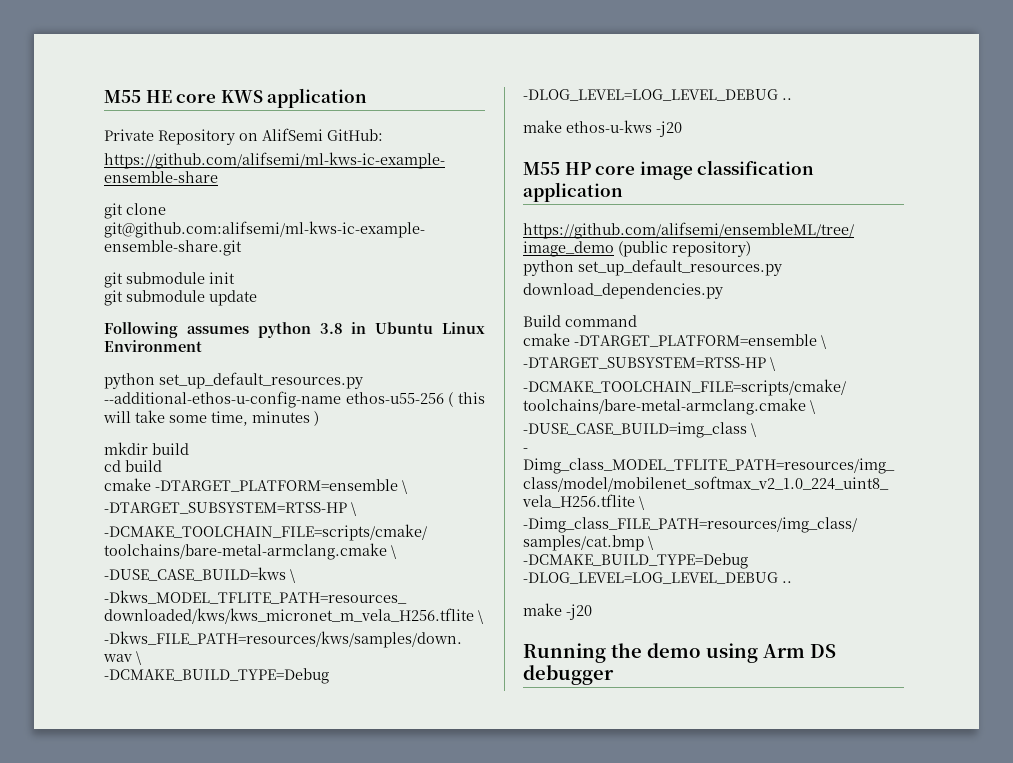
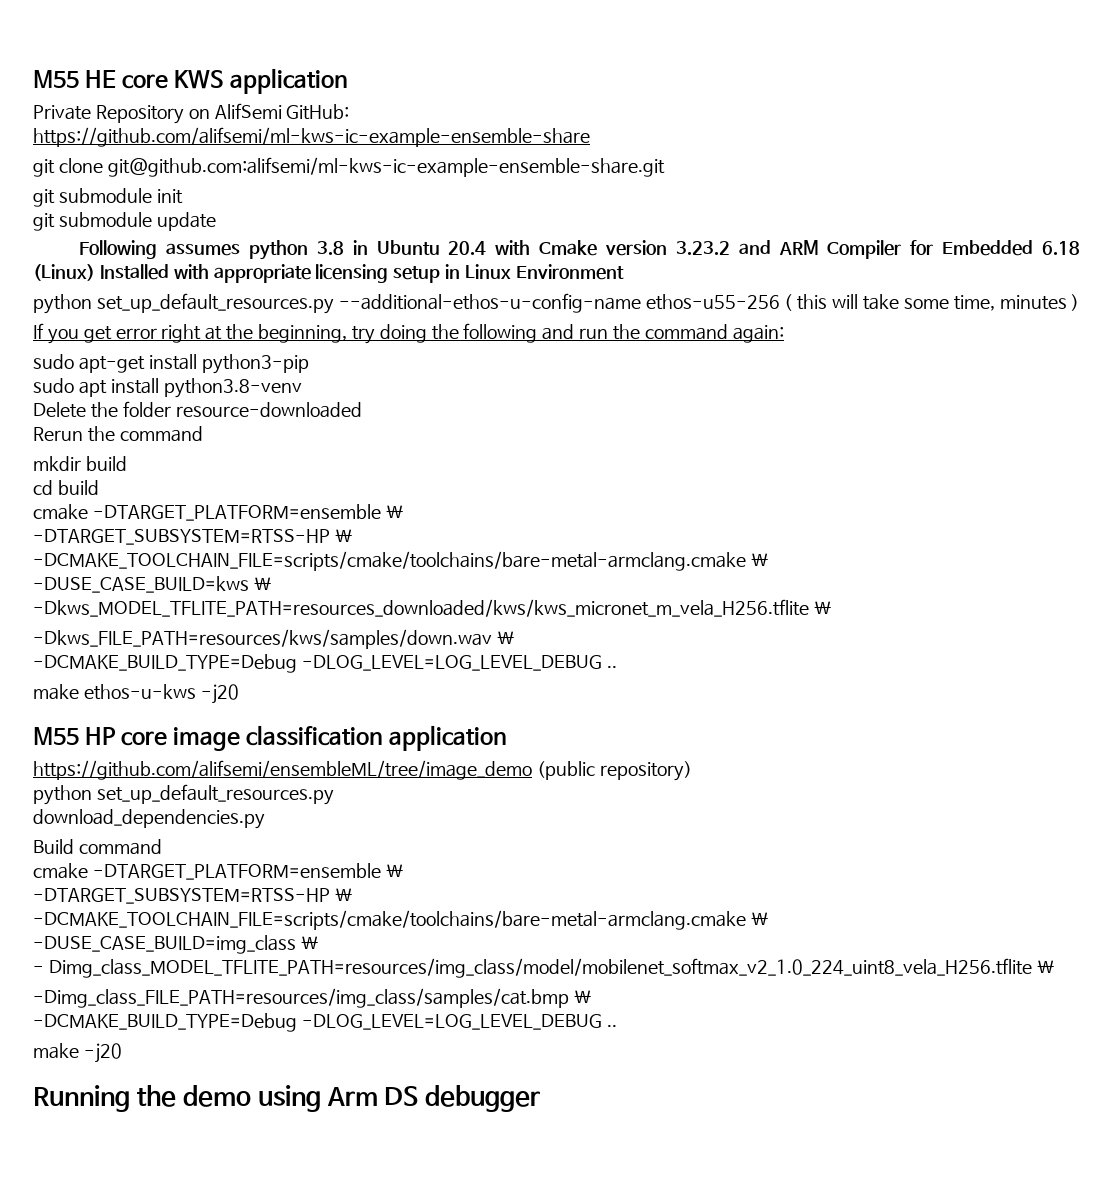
(434, 328) none -> [448,240,1080,259] [33,264,461,283] 20.4 with Cmake version 3.23.2 and ARM Compiler for Embedded 6.18 (Linux) Installed with appropriate licensing setup in
(319, 418) none -> [33,323,784,344] [33,354,309,374] [33,378,302,398] [33,401,362,418] [33,426,203,442] // If you get error right at the beginning, try doing the following and run the command again: // sudo apt-get install python3-pip // sudo apt install python3.8-venv // Delete the folder resource-downloaded // Rerun the command

